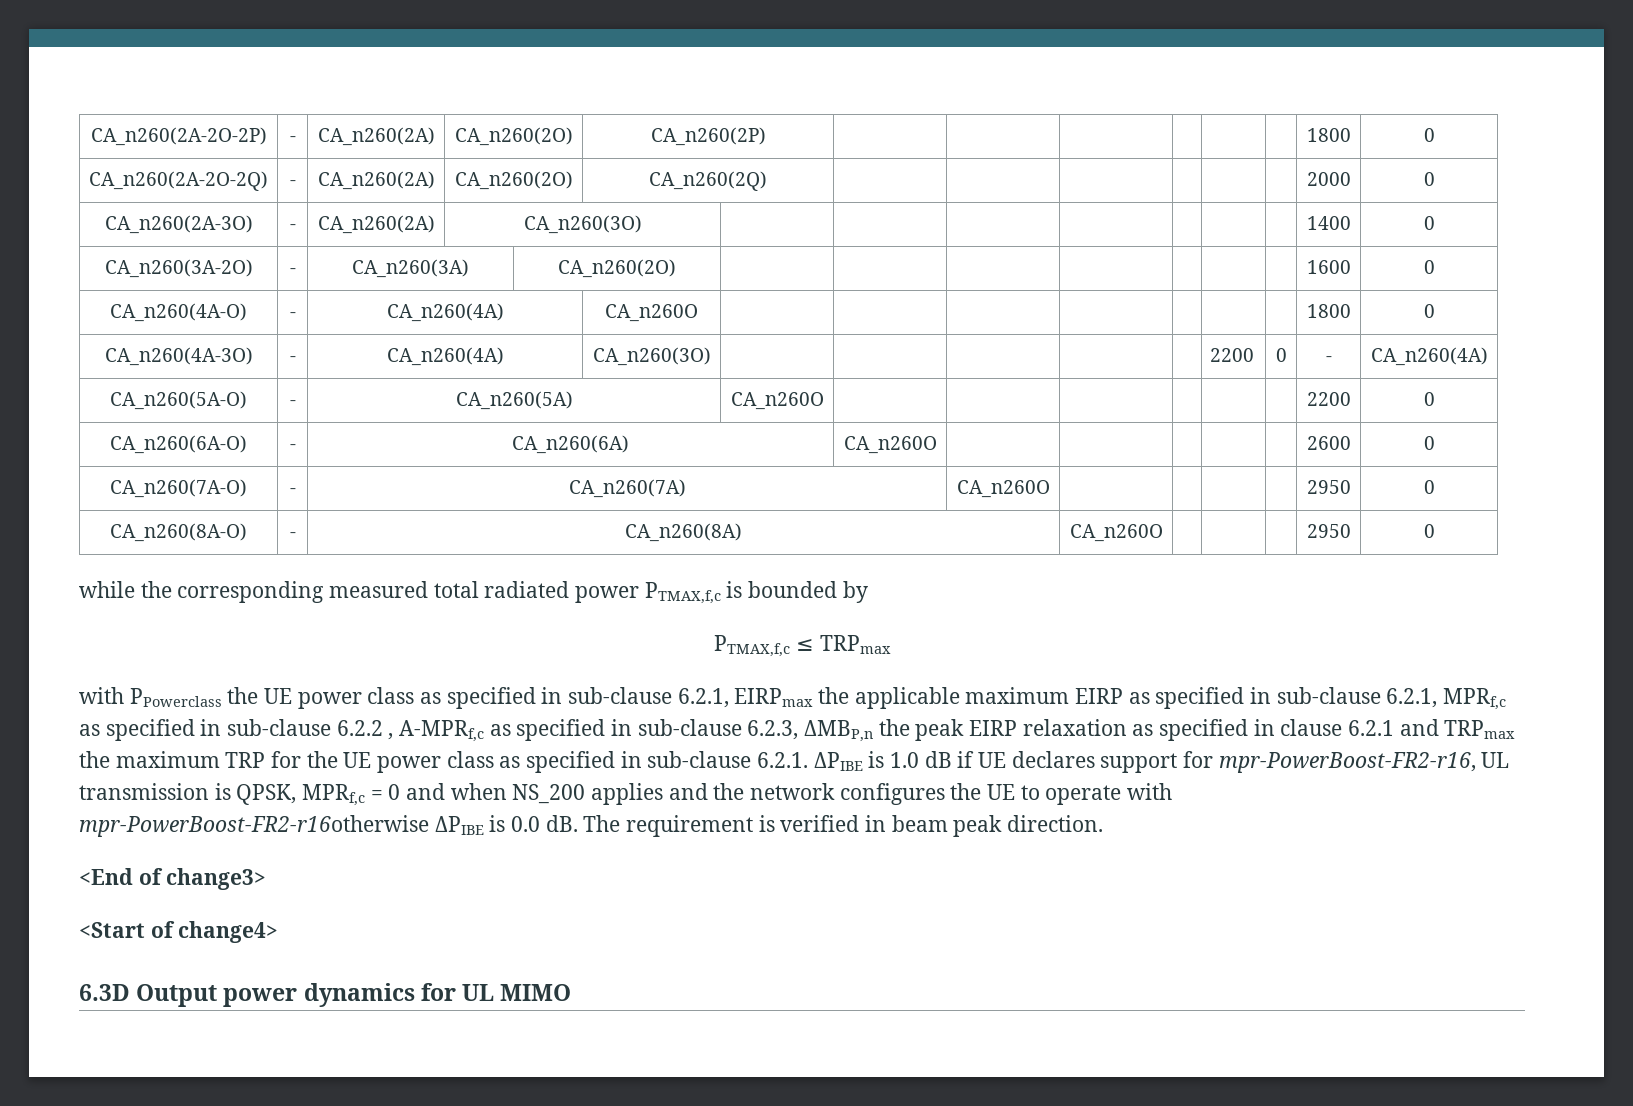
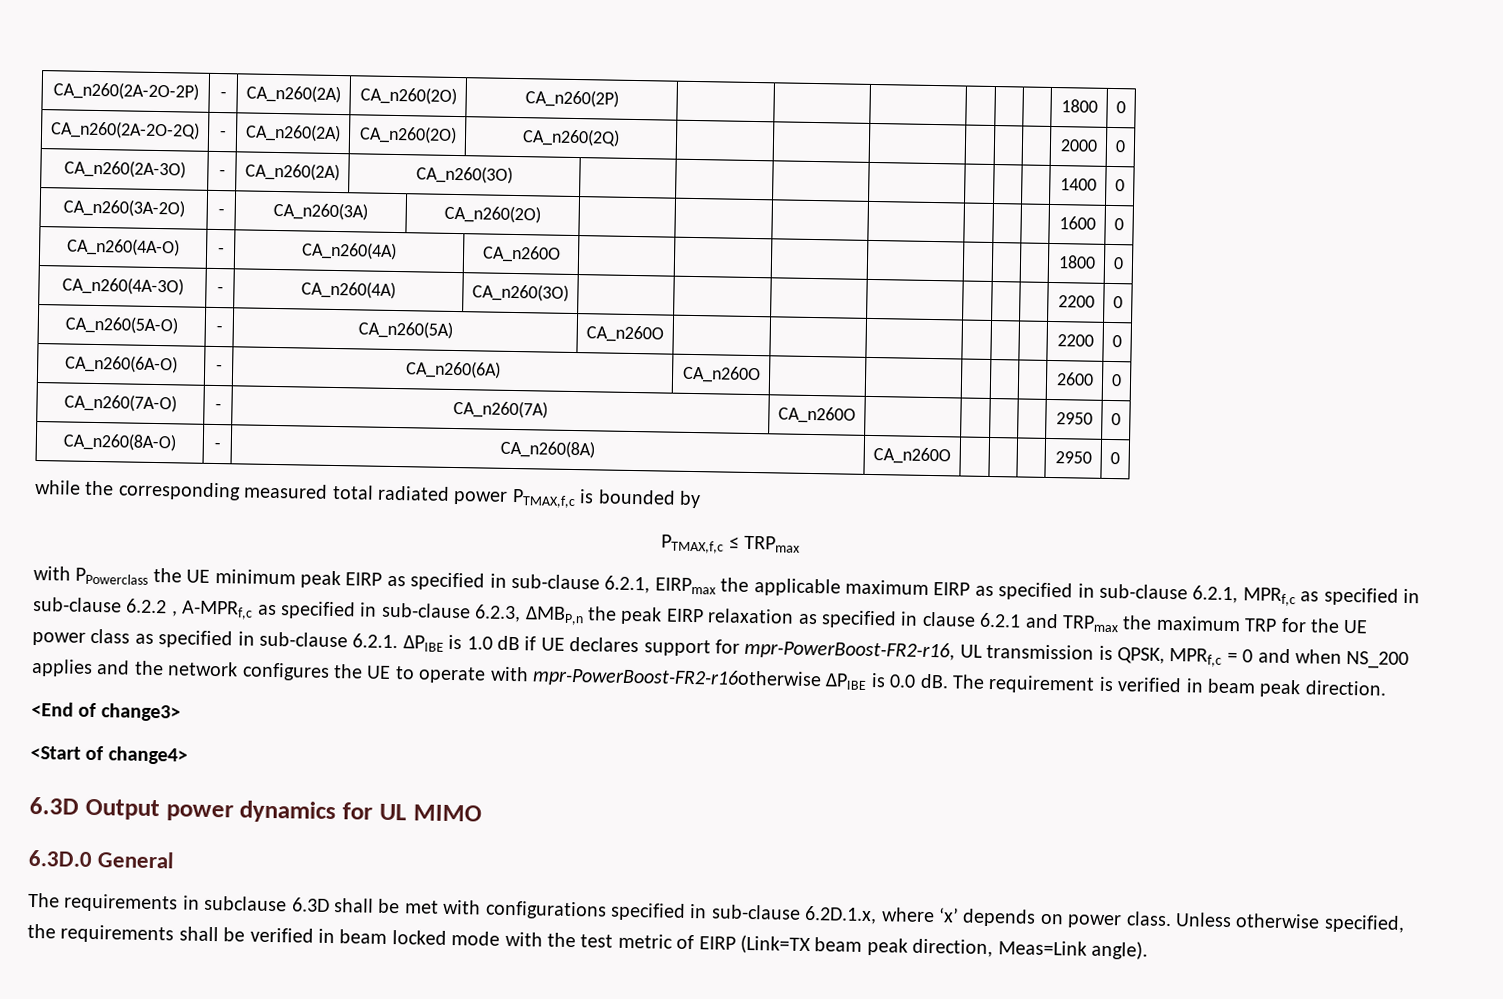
[1210,348,1255,362] [1275,348,1287,362] [1325,356,1332,362] [1370,347,1488,366] 2200 | 0 | - | CA_n260(4A) -> [1057,295,1095,308] [1113,296,1123,309] | | 2200 | 0
[297,687,415,709] power class -> [214,569,383,589] minimum peak EIRP
(572, 992) none -> [28,849,176,869] [28,892,1405,933] [27,923,1148,960] // 6.3D.0 General // The requirements in subclause 6.3D shall be met with configurations specified in sub-clause 6.2D.1.x, where ‘x’ depends on power class. Unless otherwise specified, the requirements shall be verified in beam locked mode with the test metric of EIRP (Link=TX beam peak direction, Meas=Link angle).

